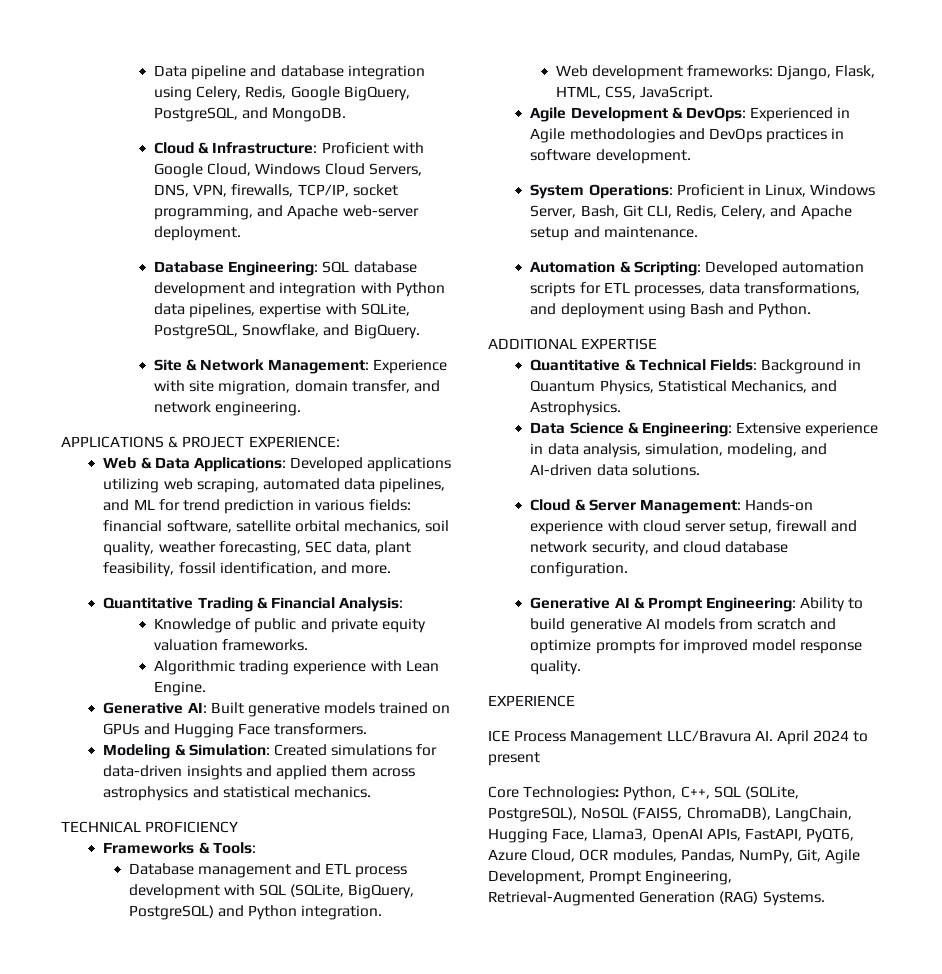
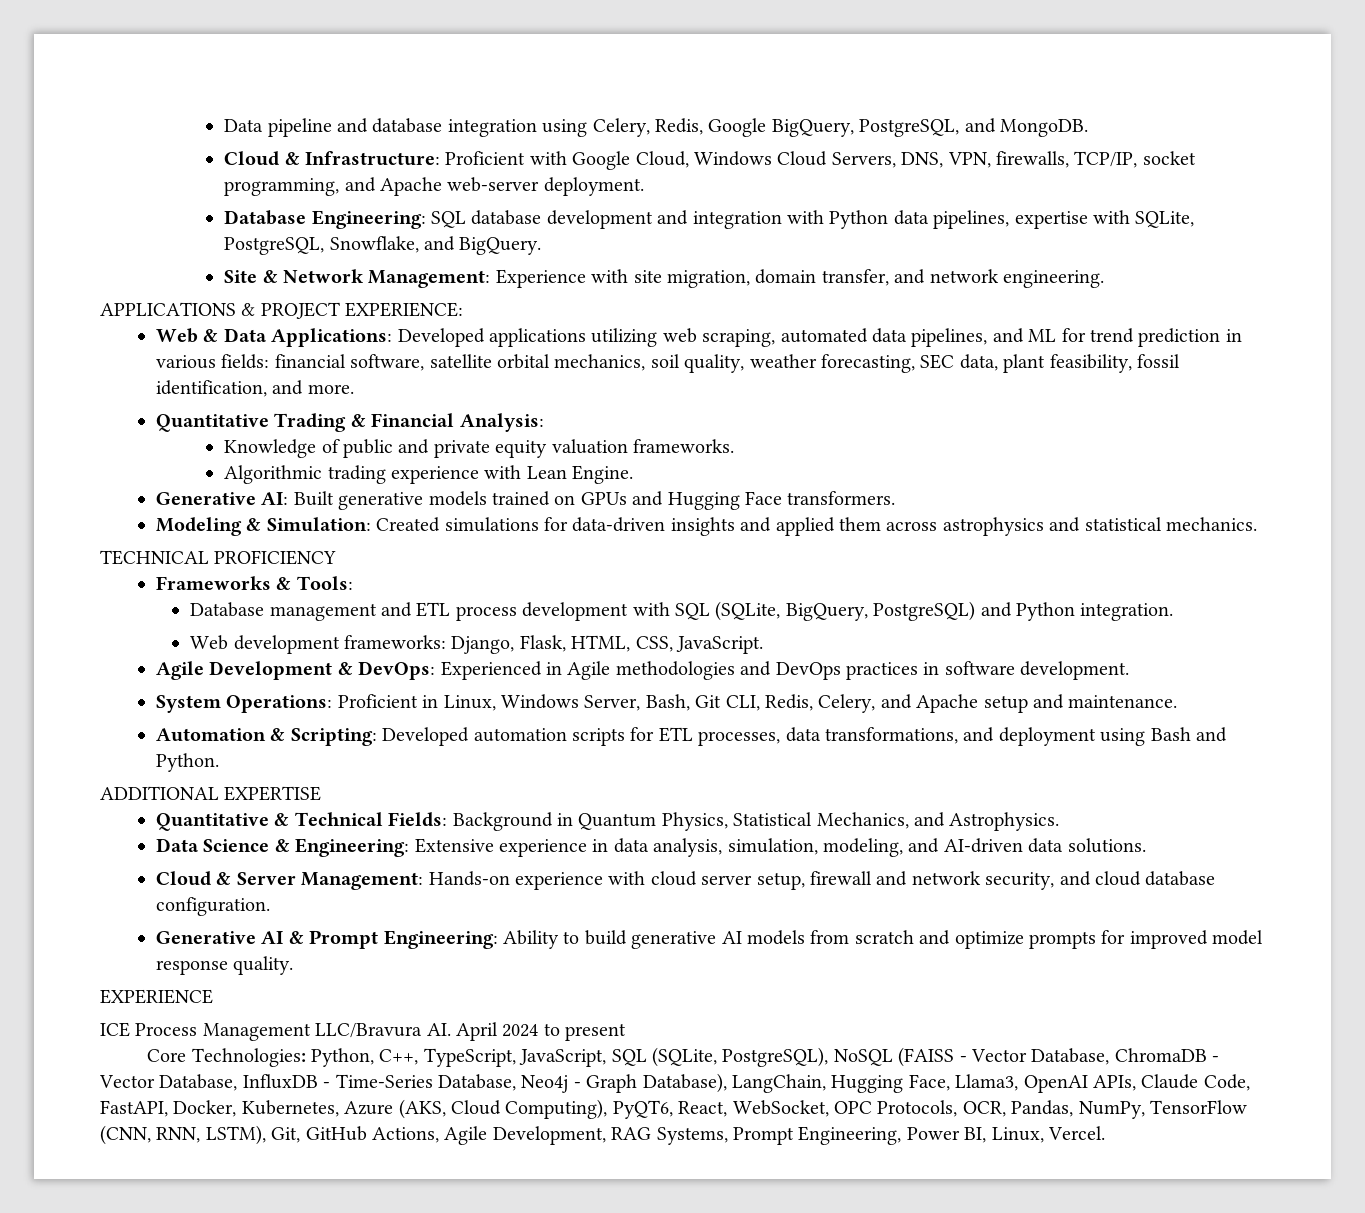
(710, 792) none -> [423,1048,607,1067] TypeScript, JavaScript,
[632,807,771,820] (FAISS, ChromaDB), -> [898,1047,1220,1067] [99,1073,727,1093] (FAISS - Vector Database, ChromaDB - Vector Database, InfluxDB - Time-Series Database, Neo4j - Graph Database),
[744,828,855,843] [488,849,861,864] [488,870,733,885] [488,891,825,906] FastAPI, PyQT6, Azure Cloud, OCR modules, Pandas, NumPy, Git, Agile Development, Prompt Engineering, Retrieval-Augmented Generation (RAG) Systems. -> [1141,1074,1250,1091] [100,1099,1247,1119] [100,1125,1105,1145] Claude Code, FastAPI, Docker, Kubernetes, Azure (AKS, Cloud Computing), PyQT6, React, WebSocket, OPC Protocols, OCR, Pandas, NumPy, TensorFlow (CNN, RNN, LSTM), Git, GitHub Actions, Agile Development, RAG Systems, Prompt Engineering, Power BI, Linux, Vercel.

